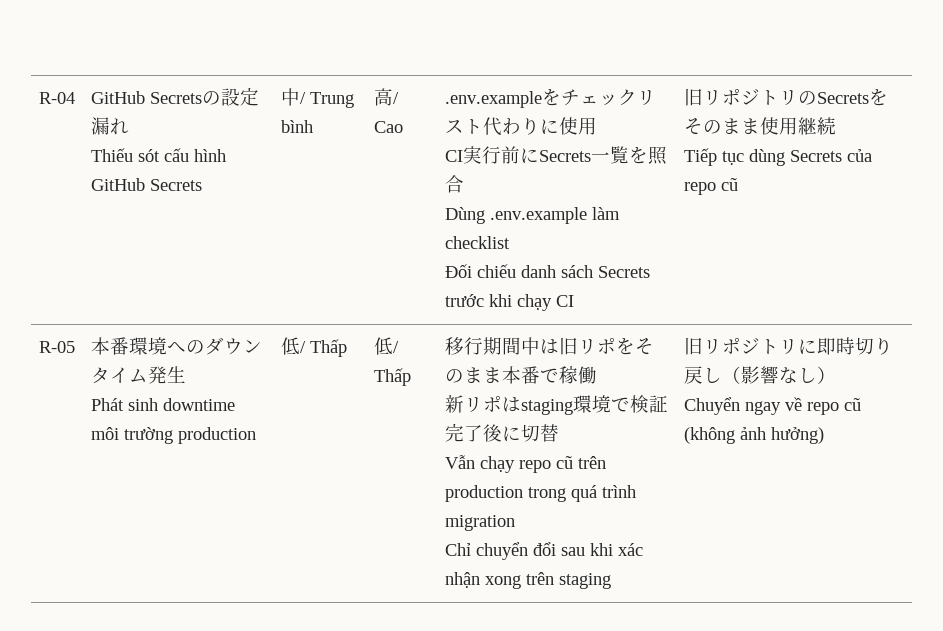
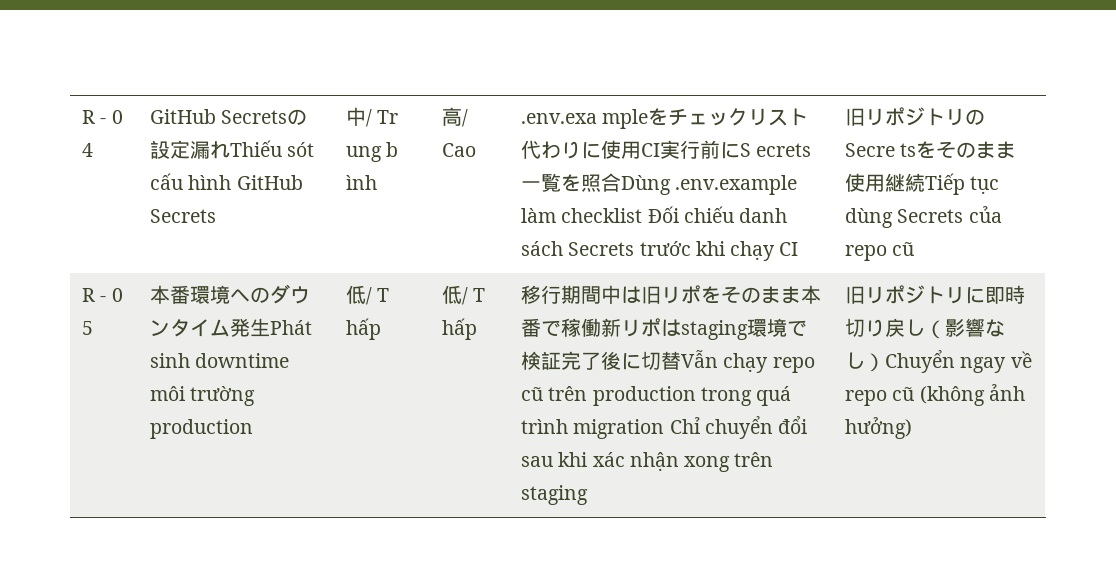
[38,92,75,104] R-04 -> [82,110,123,124] [82,143,94,157] R - 0 4
(129, 126) // -> (231, 150) none
[309,92,354,108] [280,120,313,133] Trung bình -> [377,110,399,124] [346,142,399,162] [346,175,378,190] Tr ung b ình
[444,91,542,108] .env.example -> [521,109,649,129] .env.exa mple
(597, 126) // -> (642, 150) none
[538,150,591,162] Secrets -> [740,143,812,157] S ecrets
(464, 184) // -> (622, 182) none
(510, 242) // -> (643, 215) none
[816,92,869,104] Secrets -> [845,143,917,157] Secre ts
(836, 126) // -> (926, 182) none
[38,341,75,353] R-05 -> [82,288,123,302] [82,321,94,335] R - 0 5
(186, 374) // -> (271, 327) none
[309,339,347,357] [373,337,399,355] [373,368,411,386] Thấp | 低/ Thấp -> [377,288,390,302] [346,318,382,340] [442,285,486,305] [442,318,478,340] T hấp | 低/ T hấp
(597, 375) // -> (602, 327) none
(559, 433) // -> (682, 360) none
(515, 523) // -> (665, 429) none
(836, 375) // -> (886, 362) none

